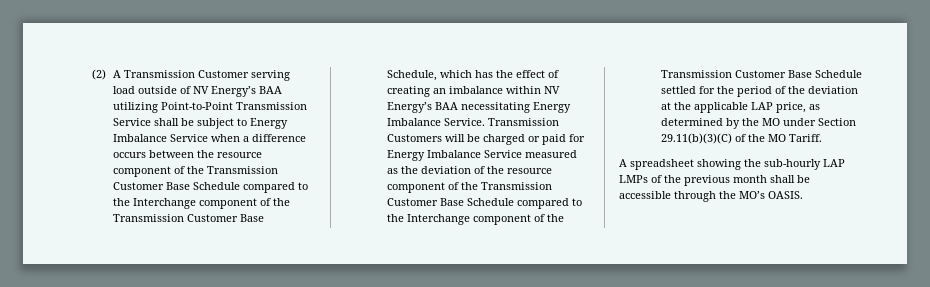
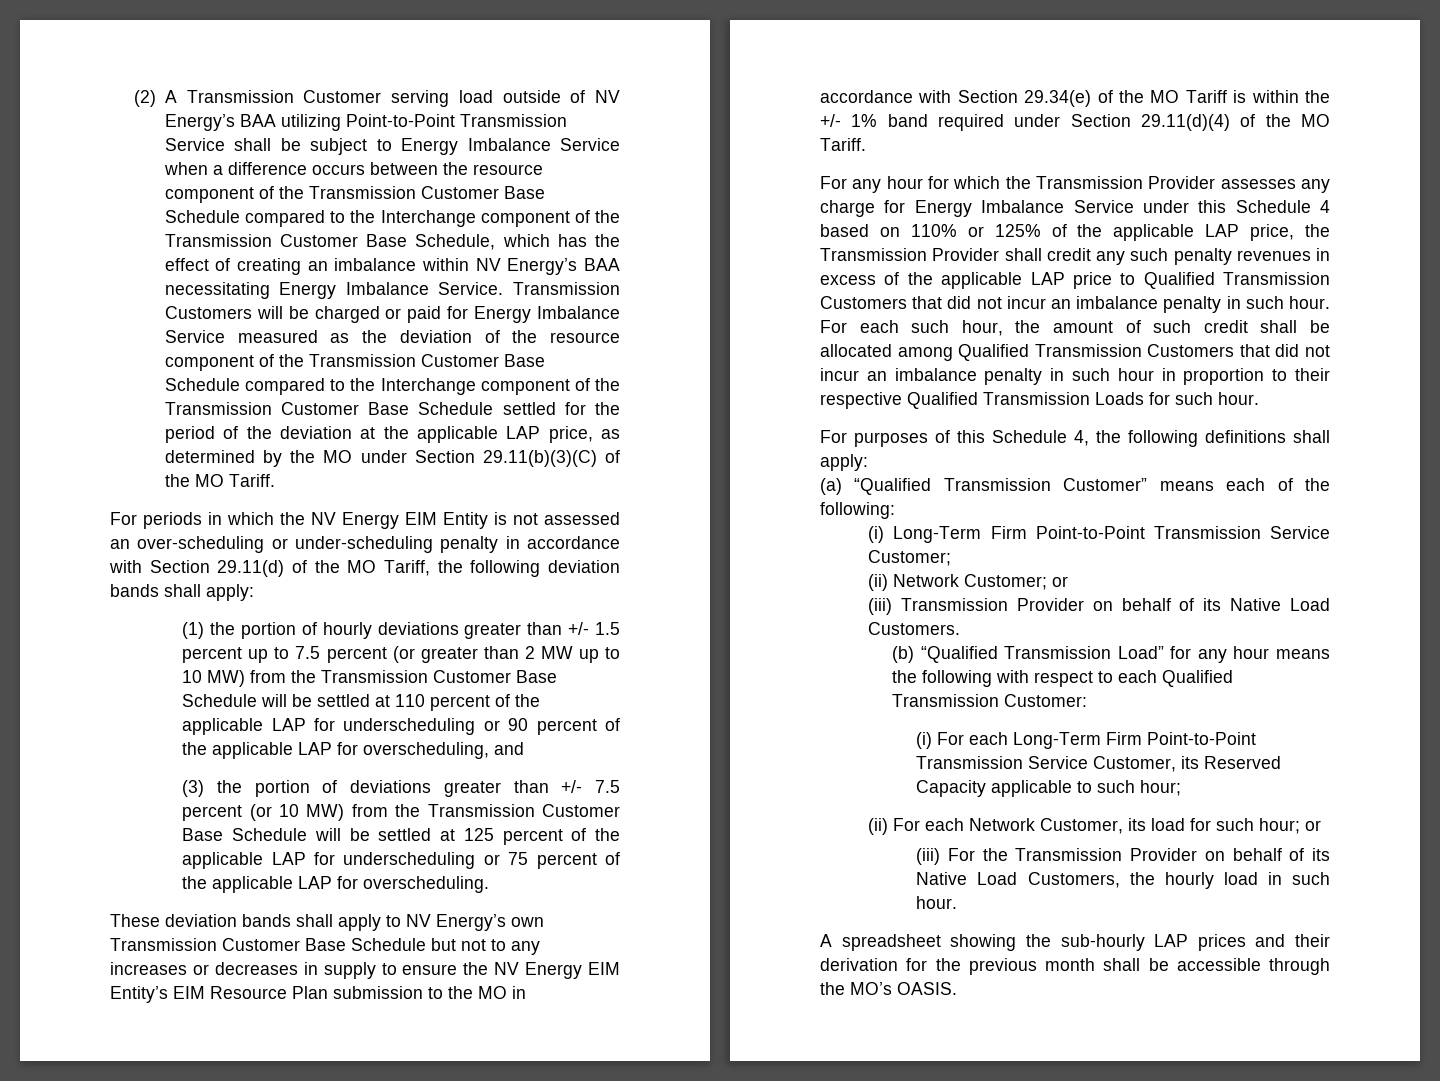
(823, 138) none -> [110,512,620,529] [110,536,620,553] [109,560,620,577] [110,584,254,601] [182,622,620,639] [182,646,620,663] [182,670,558,687] [182,694,541,711] [182,718,620,735] [182,742,525,759] [182,780,621,797] [182,804,620,821] [182,828,620,845] [182,852,620,869] [182,876,490,893] [110,914,544,931] [110,938,540,955] [110,962,620,979] [110,986,526,1003] [820,90,1330,107] [820,114,1330,131] [820,138,866,151] [820,176,1330,193] [820,200,1330,217] [820,224,1330,241] [820,248,1330,265] [820,272,1330,289] [820,296,1330,313] [820,320,1330,336] [820,344,1330,361] [820,368,1330,385] [820,392,1259,409] [820,430,1330,447] [820,454,868,471] [820,478,1330,495] [820,502,895,519] [868,526,1330,543] [868,550,952,566] [868,574,1069,591] [868,598,1330,615] [868,622,961,635] [892,646,1330,663] [892,670,1234,687] [892,694,1088,707] [916,732,1257,749] [916,756,1282,772] [916,780,1182,797] [868,818,1322,835] [916,848,1330,865] [916,872,1330,889] [916,896,958,909] // For periods in which the NV Energy EIM Entity is not assessed an over-scheduling or under-scheduling penalty in accordance with Section 29.11(d) of the MO Tariff, the following deviation bands shall apply: // (1) the portion of hourly deviations greater than +/- 1.5 percent up to 7.5 percent (or greater than 2 MW up to 10 MW) from the Transmission Customer Base Schedule will be settled at 110 percent of the applicable LAP for underscheduling or 90 percent of the applicable LAP for overscheduling, and // (3) the portion of deviations greater than +/- 7.5 percent (or 10 MW) from the Transmission Customer Base Schedule will be settled at 125 percent of the applicable LAP for underscheduling or 75 percent of the applicable LAP for overscheduling. // These deviation bands shall apply to NV Energy’s own Transmission Customer Base Schedule but not to any increases or decreases in supply to ensure the NV Energy EIM Entity’s EIM Resource Plan submission to the MO in accordance with Section 29.34(e) of the MO Tariff is within the +/- 1% band required under Section 29.11(d)(4) of the MO Tariff. // For any hour for which the Transmission Provider assesses any charge for Energy Imbalance Service under this Schedule 4 based on 110% or 125% of the applicable LAP price, the Transmission Provider shall credit any such penalty revenues in excess of the applicable LAP price to Qualified Transmission Customers that did not incur an imbalance penalty in such hour. For each such hour, the amount of such credit shall be allocated among Qualified Transmission Customers that did not incur an imbalance penalty in such hour in proportion to their respective Qualified Transmission Loads for such hour. // For purposes of this Schedule 4, the following definitions shall apply: // (a) “Qualified Transmission Customer” means each of the following: // (i) Long-Term Firm Point-to-Point Transmission Service Customer; // (ii) Network Customer; or // (iii) Transmission Provider on behalf of its Native Load Customers. // (b) “Qualified Transmission Load” for any hour means the following with respect to each Qualified Transmission Customer: // (i) For each Long-Term Firm Point-to-Point Transmission Service Customer, its Reserved Capacity applicable to such hour; // (ii) For each Network Customer, its load for such hour; or // (iii) For the Transmission Provider on behalf of its Native Load Customers, the hourly load in such hour.
[619,175,662,183] LMPs of -> [1197,934,1330,951] [820,958,928,971] prices and their derivation for

